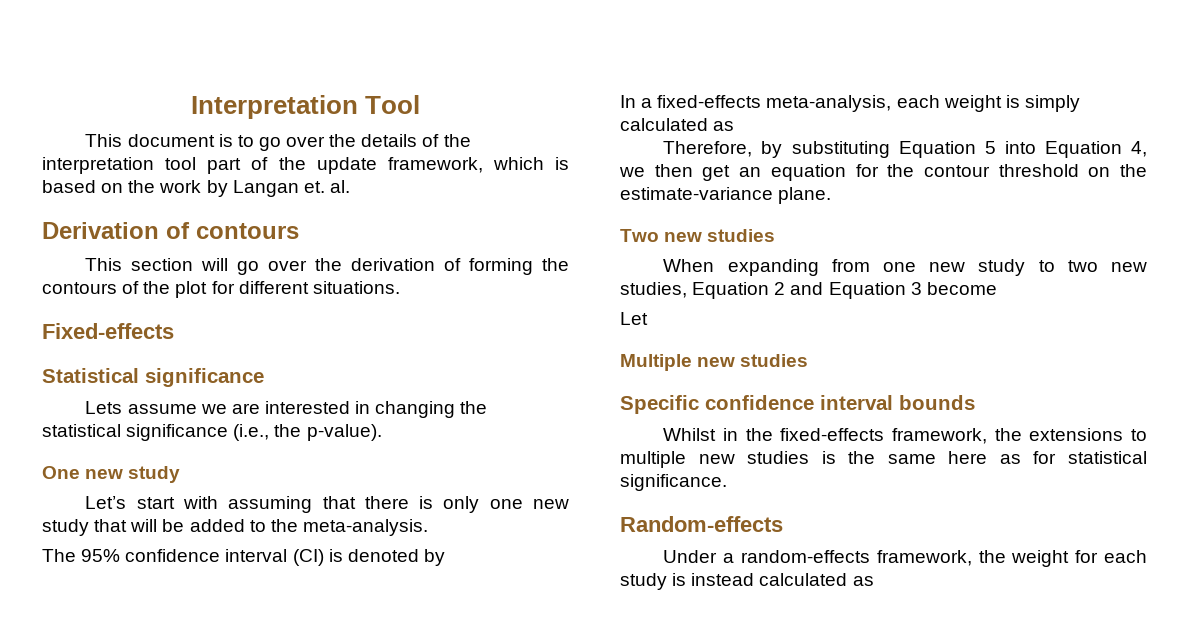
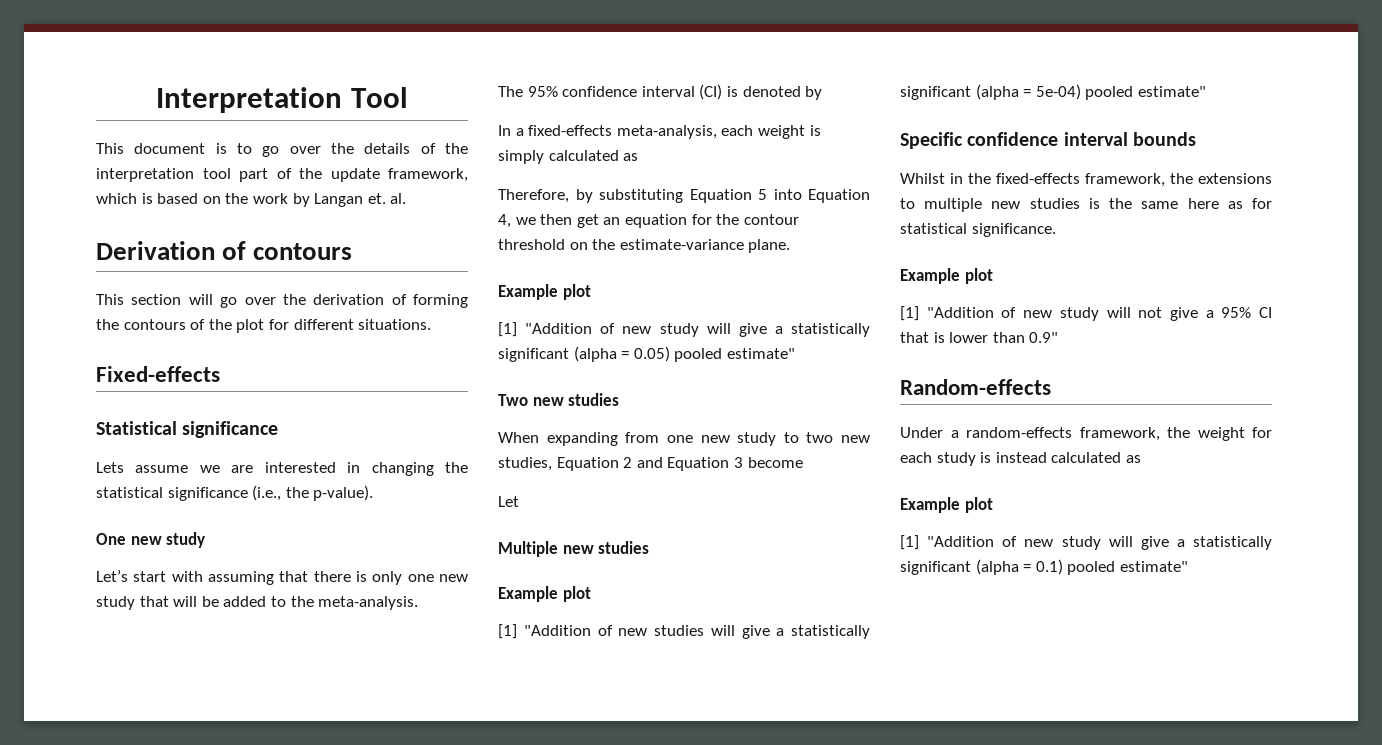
(832, 195) none -> [498,284,591,300] [498,322,870,337] [498,346,795,362] // Example plot // [1] "Addition of new study will give a statistically significant (alpha = 0.05) pooled estimate"
(809, 360) none -> [498,586,591,602] [498,624,870,639] [900,84,1206,100] // Example plot // [1] "Addition of new studies will give a statistically significant (alpha = 5e-04) pooled estimate"
(727, 482) none -> [900,268,993,284] [900,306,1272,321] [900,332,1059,343] // Example plot // [1] "Addition of new study will not give a 95% CI that is lower than 0.9"
(874, 581) none -> [900,497,993,513] [900,535,1272,550] [900,559,1188,575] // Example plot // [1] "Addition of new study will give a statistically significant (alpha = 0.1) pooled estimate"

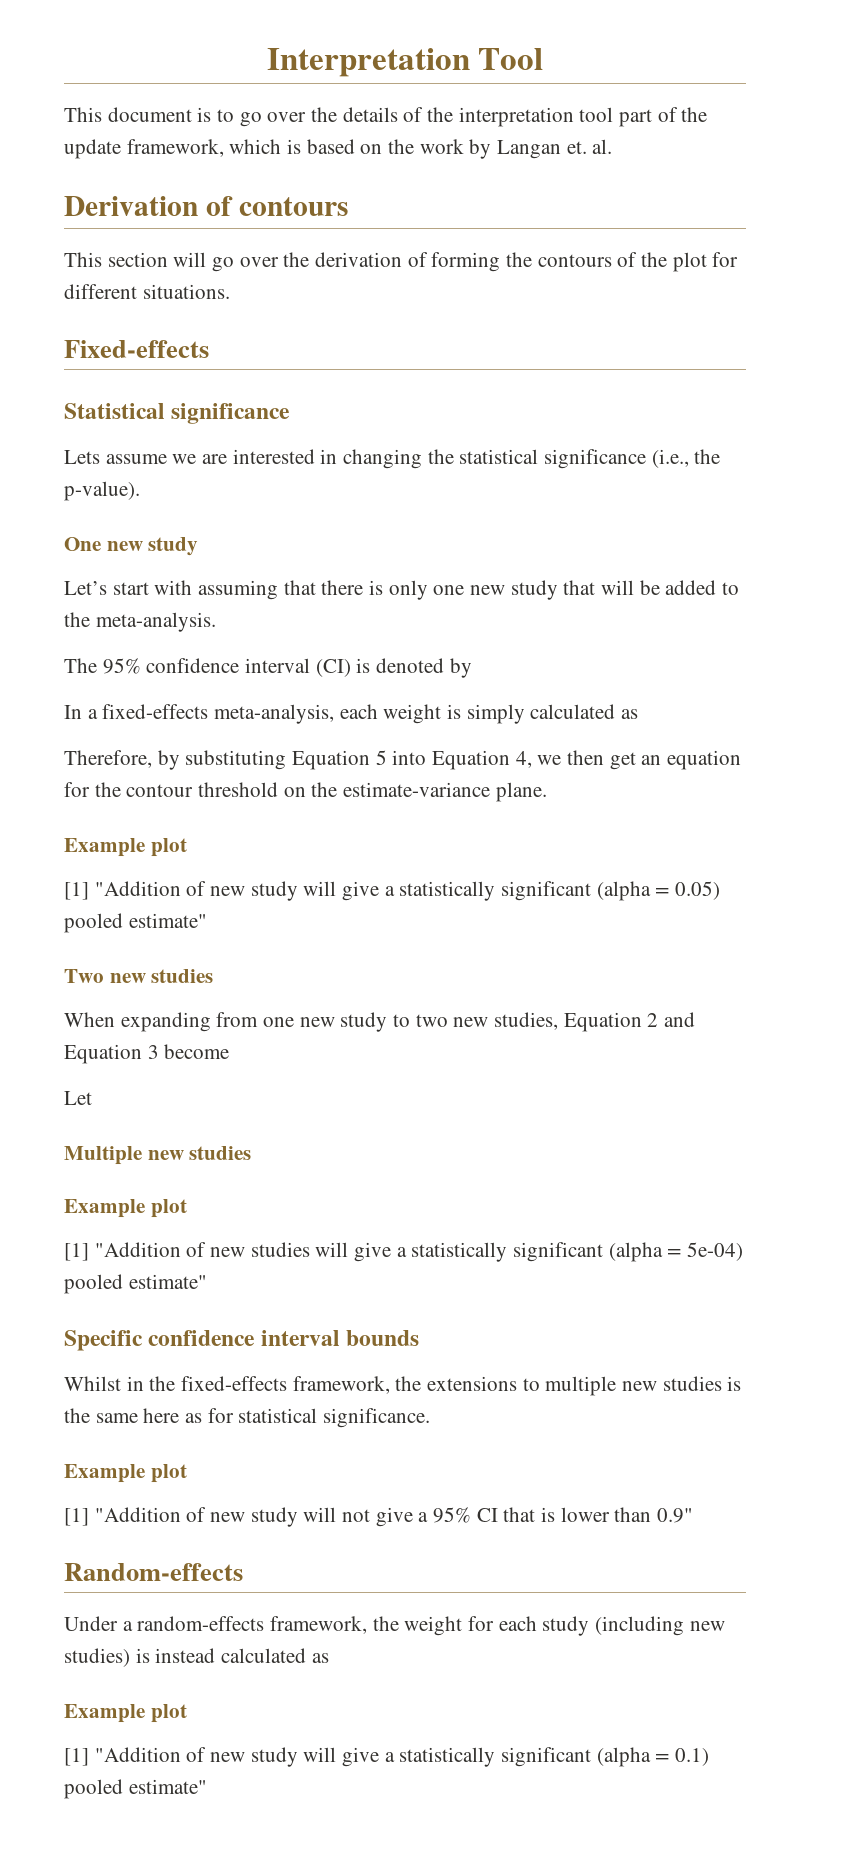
(976, 459) none -> [595,1616,725,1636] [64,1648,130,1667] (including new studies)

